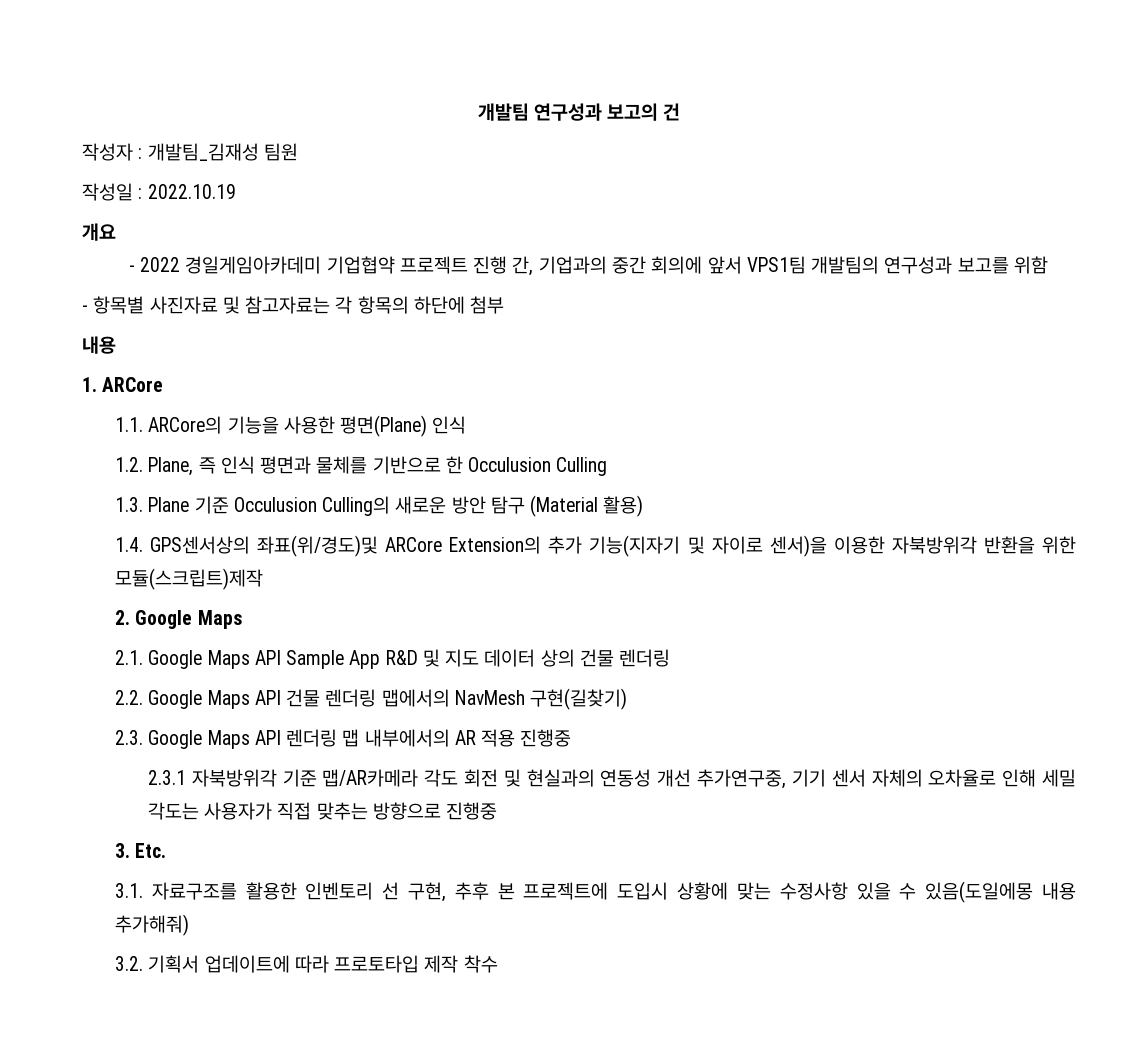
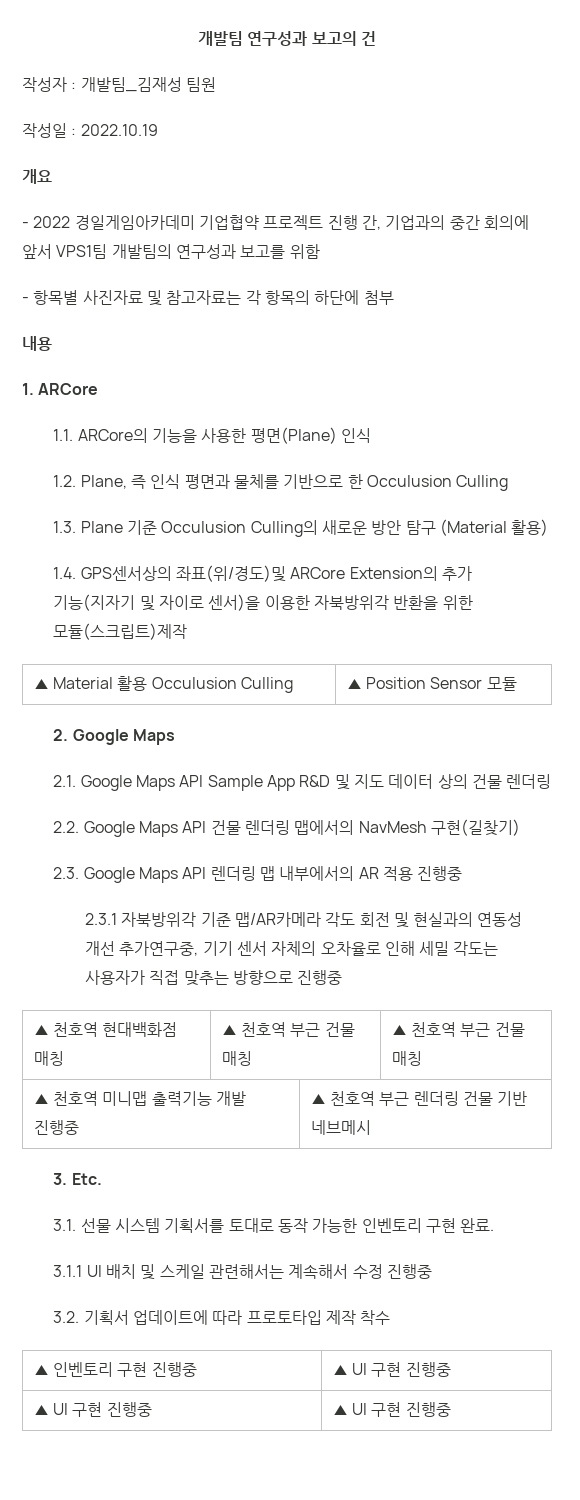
(263, 579) none -> [33,676,293,693] [346,677,517,691] // ▲ Material 활용 Occulusion Culling | ▲ Position Sensor 모듈
[114,843,167,858] [114,881,1076,903] [114,914,189,936] // 3. Etc. // 3.1. 자료구조를 활용한 인벤토리 선 구현, 추후 본 프로젝트에 도입시 상황에 맞는 수정사항 있을 수 있음(도일에몽 내용 추가해줘) -> [33,1022,178,1037] [33,1051,64,1066] [221,1022,355,1037] [221,1051,252,1066] [391,1022,525,1037] [391,1051,422,1066] [33,1091,246,1106] [33,1120,79,1135] [310,1091,528,1106] [310,1120,371,1135] [53,1173,102,1185] [53,1218,495,1233] [53,1264,433,1280] // ▲ 천호역 현대백화점 매칭 | ▲ 천호역 부근 건물 매칭 | ▲ 천호역 부근 건물 매칭 // ▲ 천호역 미니맵 출력기능 개발 진행중 | ▲ 천호역 부근 렌더링 건물 기반 네브메시 // 3. Etc. // 3.1. 선물 시스템 기획서를 토대로 동작 가능한 인벤토리 구현 완료. // 3.1.1 UI 배치 및 스케일 관련해서는 계속해서 수정 진행중
(498, 964) none -> [33,1362,197,1377] [332,1362,451,1377] [33,1402,152,1417] [332,1402,451,1417] // ▲ 인벤토리 구현 진행중 | ▲ UI 구현 진행중 // ▲ UI 구현 진행중 | ▲ UI 구현 진행중

